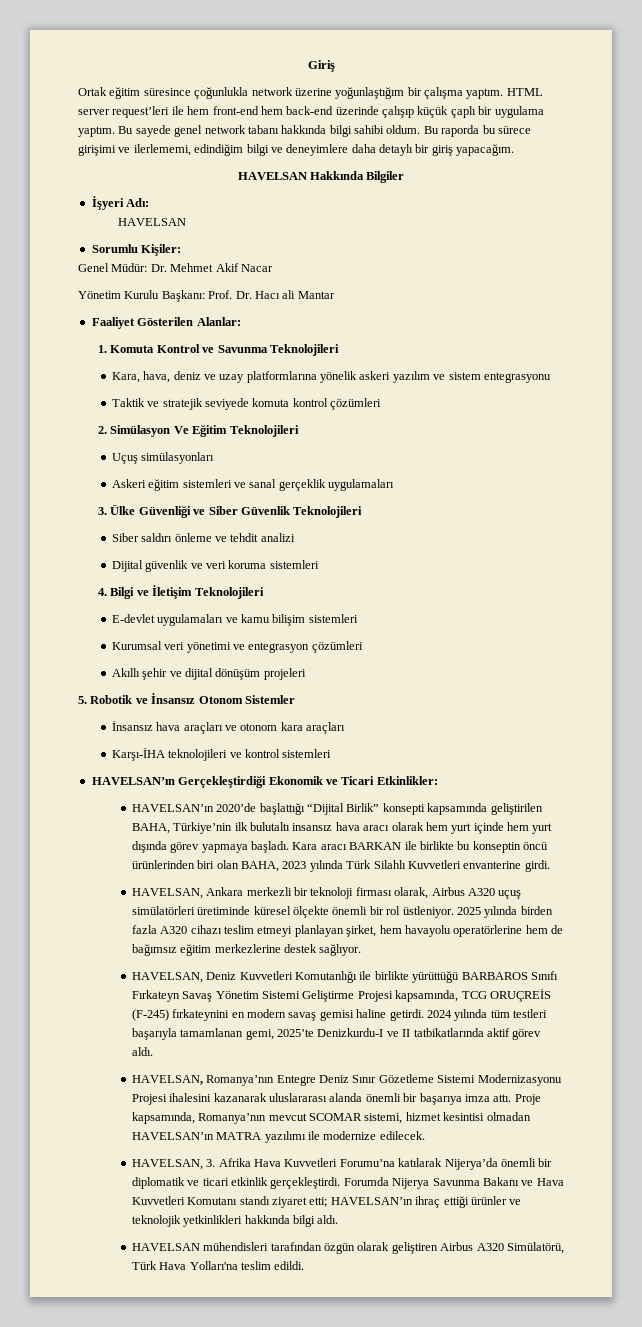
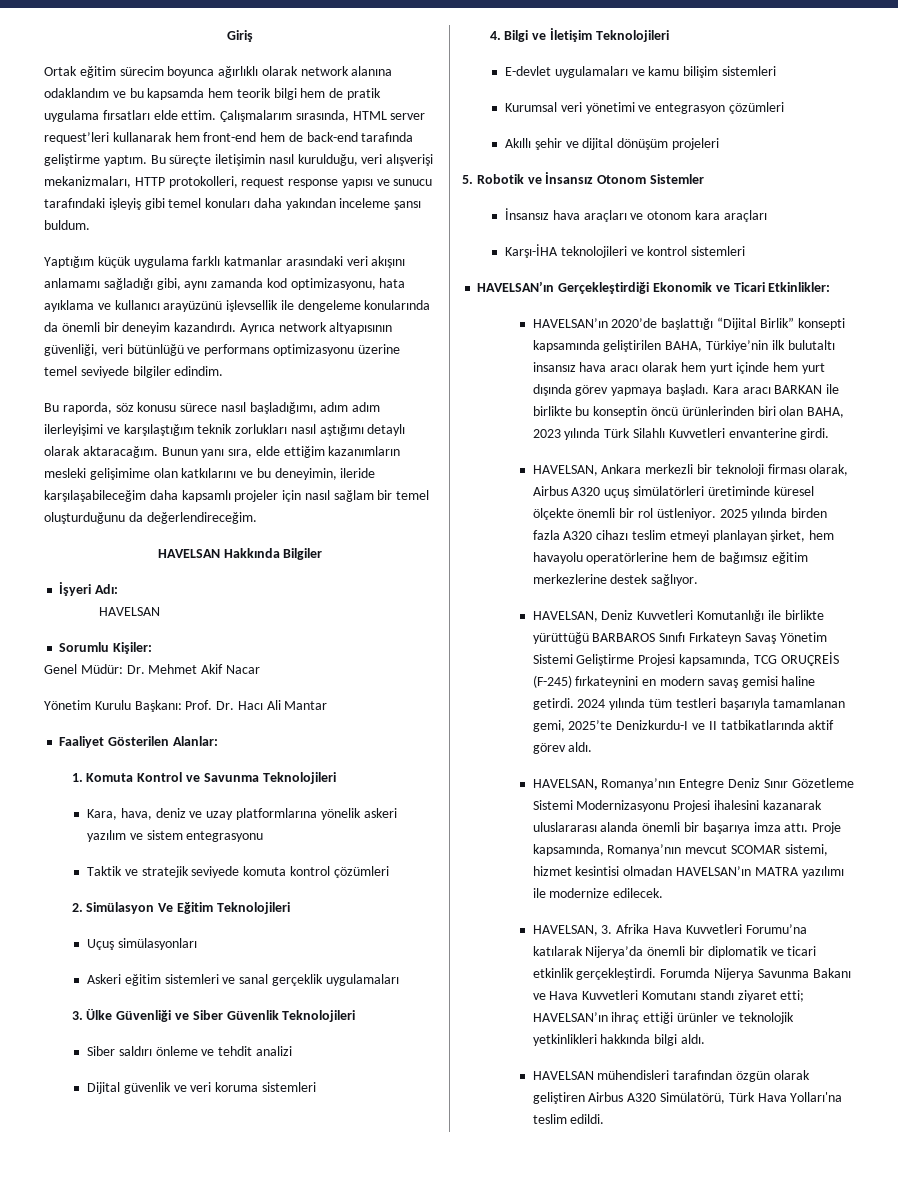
[143,87,504,99] süresince çoğunlukla network üzerine yoğunlaştığım bir çalışma yaptım. -> [119,66,393,78] [44,88,382,100] [44,110,349,122] sürecim boyunca ağırlıklı olarak network alanına odaklandım ve bu kapsamda hem teorik bilgi hem de pratik uygulama fırsatları elde ettim. Çalışmalarım sırasında,
[171,106,184,115] ile -> [112,132,172,142] kullanarak
[286,106,544,118] [78,125,531,137] [78,144,515,156] back-end üzerinde çalışıp küçük çaplı bir uygulama yaptım. Bu sayede genel network tabanı hakkında bilgi sahibi oldum. Bu raporda bu sürece girişimi ve ilerlememi, edindiğim bilgi ve deneyimlere daha detaylı bir giriş yapacağım. -> [288,132,414,142] [44,154,434,166] [44,176,433,188] [44,198,422,210] [44,220,90,230] [44,256,406,268] [44,278,406,290] [44,300,431,312] [44,322,393,334] [44,344,400,356] [44,366,224,378] [44,402,381,414] [44,424,406,436] [44,446,401,458] [44,468,376,480] [44,490,430,502] [44,512,257,524] de back-end tarafında geliştirme yaptım. Bu süreçte iletişimin nasıl kurulduğu, veri alışverişi mekanizmaları, HTTP protokolleri, request response yapısı ve sunucu tarafındaki işleyiş gibi temel konuları daha yakından inceleme şansı buldum. // Yaptığım küçük uygulama farklı katmanlar arasındaki veri akışını anlamamı sağladığı gibi, aynı zamanda kod optimizasyonu, hata ayıklama ve kullanıcı arayüzünü işlevsellik ile dengeleme konularında da önemli bir deneyim kazandırdı. Ayrıca network altyapısının güvenliği, veri bütünlüğü ve performans optimizasyonu üzerine temel seviyede bilgiler edindim. // Bu raporda, söz konusu sürece nasıl başladığımı, adım adım ilerleyişimi ve karşılaştığım teknik zorlukları nasıl aştığımı detaylı olarak aktaracağım. Bunun yanı sıra, elde ettiğim kazanımların mesleki gelişimime olan katkılarını ve bu deneyimin, ileride karşılaşabileceğim daha kapsamlı projeler için nasıl sağlam bir temel oluşturduğunu da değerlendireceğim.
[282,290,296,299] ali -> [266,700,281,710] Ali

